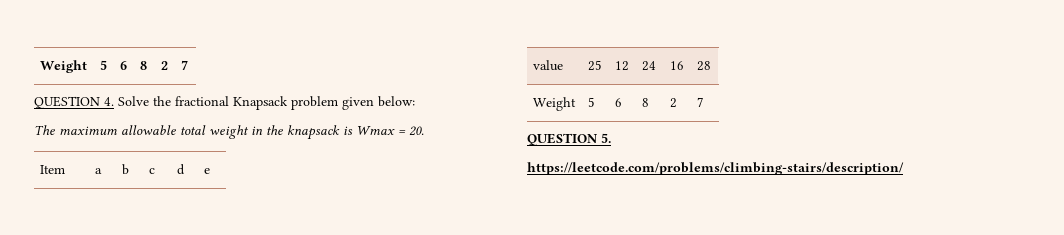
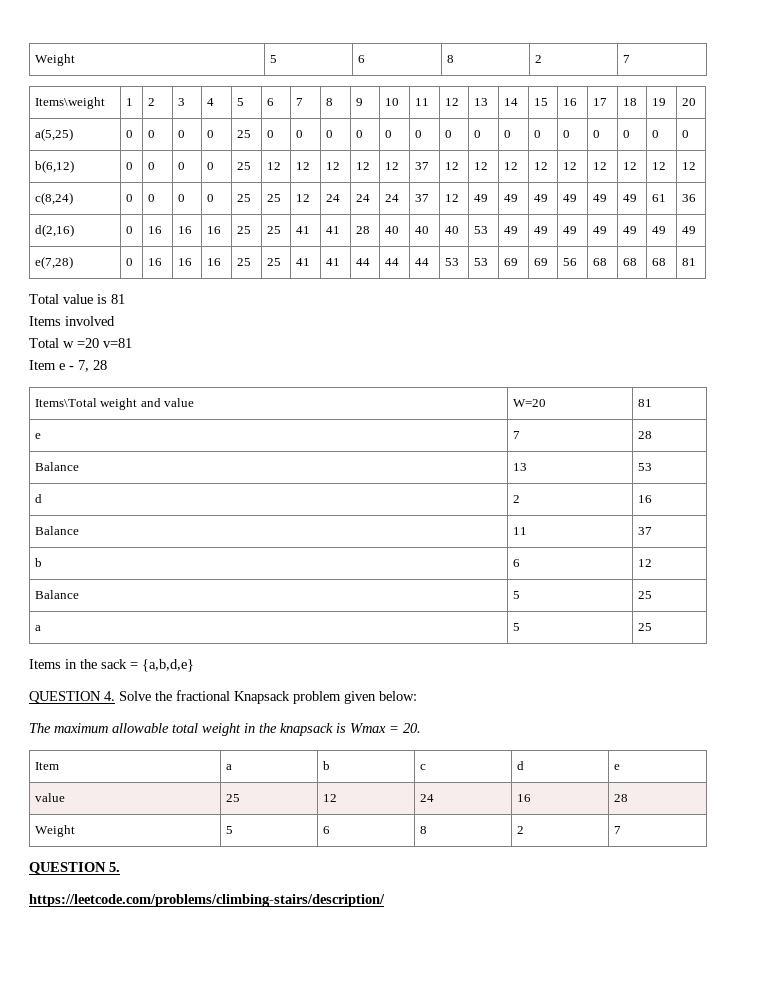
[40,60,88,73] [100,60,108,70] [120,61,128,70] [140,61,148,70] [161,61,169,70] [181,60,189,70] Weight | 5 | 6 | 8 | 2 | 7 -> [34,54,75,66] [269,55,277,63] [357,55,365,63] [446,55,454,63] [534,55,542,63] [622,55,630,63] [34,97,105,109] [125,98,133,106] [147,98,155,106] [177,98,185,106] [206,98,214,106] [236,98,244,106] [266,98,274,106] [295,98,303,106] [325,98,333,106] [355,98,363,106] [384,98,399,106] [414,98,429,106] [444,98,459,106] [473,98,488,106] [503,98,518,106] [533,98,548,106] [562,98,577,106] [592,98,607,106] [622,98,637,106] [651,98,666,106] [681,98,696,106] [34,128,73,141] [125,130,133,138] [147,130,155,138] [177,130,185,138] [206,130,214,138] [236,130,251,138] [266,130,274,138] [295,130,303,138] [325,130,333,138] [355,130,363,138] [384,130,392,138] [414,130,422,138] [444,130,452,138] [473,130,481,138] [503,130,511,138] [533,130,541,138] [562,130,570,138] [592,130,600,138] [622,130,630,138] [651,130,659,138] [681,130,689,138] [34,160,74,173] [125,162,133,170] [147,162,155,170] [177,162,185,170] [206,162,214,170] [236,162,251,170] [266,162,281,170] [295,162,310,170] [325,162,340,170] [355,162,370,170] [384,162,399,170] [414,162,429,170] [444,162,459,170] [473,162,488,170] [503,162,518,170] [533,162,548,170] [562,162,577,170] [592,162,607,170] [622,162,637,170] [651,162,666,170] [681,162,696,170] [34,192,73,205] [125,194,133,202] [147,194,155,202] [177,194,185,202] [206,194,214,202] [236,194,251,202] [266,194,281,202] [295,194,310,202] [325,194,340,202] [355,194,370,202] [384,194,399,202] [414,194,429,202] [444,194,459,202] [473,194,488,202] [503,194,518,202] [533,194,548,202] [562,194,577,202] [592,194,607,202] [622,194,637,202] [651,194,666,202] [681,194,696,202] [34,224,74,237] [125,226,133,234] [147,226,162,234] [177,226,192,234] [206,226,221,234] [236,226,251,234] [266,226,281,234] [295,226,310,234] [325,226,340,234] [355,226,370,234] [384,226,399,234] [414,226,429,234] [444,226,459,234] [473,226,488,234] [503,226,518,234] [533,226,548,234] [562,226,577,234] [592,226,607,234] [622,226,637,234] [651,226,666,234] [681,226,696,234] [34,256,73,269] [125,258,133,266] [147,258,162,266] [177,258,192,266] [206,258,221,266] [236,258,251,266] [266,258,281,266] [295,258,310,266] [325,258,340,266] [355,258,370,266] [384,258,399,266] [414,258,429,266] [444,258,459,266] [473,258,488,266] [503,258,518,266] [533,258,548,266] [562,258,577,266] [592,258,607,266] [622,258,637,266] [651,258,666,266] [681,258,696,266] [29,294,125,304] [29,316,115,326] [29,338,132,348] [29,360,107,372] [34,398,195,410] [512,399,546,407] [637,399,652,407] [34,433,41,439] [512,431,520,439] [637,431,652,439] [34,462,79,471] [512,463,527,471] [637,463,652,471] [34,494,42,503] [512,495,520,503] [637,495,652,503] [34,526,79,535] [512,527,527,535] [637,527,652,535] [34,558,42,567] [512,559,520,567] [637,559,652,567] [34,590,79,599] [512,591,520,599] [637,591,652,599] [34,625,41,631] [512,623,520,631] [637,623,652,631] [29,659,194,672] Weight | 5 | 6 | 8 | 2 | 7 // Items\weight | 1 | 2 | 3 | 4 | 5 | 6 | 7 | 8 | 9 | 10 | 11 | 12 | 13 | 14 | 15 | 16 | 17 | 18 | 19 | 20 // a(5,25) | 0 | 0 | 0 | 0 | 25 | 0 | 0 | 0 | 0 | 0 | 0 | 0 | 0 | 0 | 0 | 0 | 0 | 0 | 0 | 0 // b(6,12) | 0 | 0 | 0 | 0 | 25 | 12 | 12 | 12 | 12 | 12 | 37 | 12 | 12 | 12 | 12 | 12 | 12 | 12 | 12 | 12 // c(8,24) | 0 | 0 | 0 | 0 | 25 | 25 | 12 | 24 | 24 | 24 | 37 | 12 | 49 | 49 | 49 | 49 | 49 | 49 | 61 | 36 // d(2,16) | 0 | 16 | 16 | 16 | 25 | 25 | 41 | 41 | 28 | 40 | 40 | 40 | 53 | 49 | 49 | 49 | 49 | 49 | 49 | 49 // e(7,28) | 0 | 16 | 16 | 16 | 25 | 25 | 41 | 41 | 44 | 44 | 44 | 53 | 53 | 69 | 69 | 56 | 68 | 68 | 68 | 81 // Total value is 81 // Items involved // Total w =20 v=81 // Item e - 7, 28 // Items\Total weight and value | W=20 | 81 // e | 7 | 28 // Balance | 13 | 53 // d | 2 | 16 // Balance | 11 | 37 // b | 6 | 12 // Balance | 5 | 25 // a | 5 | 25 // Items in the sack = {a,b,d,e}

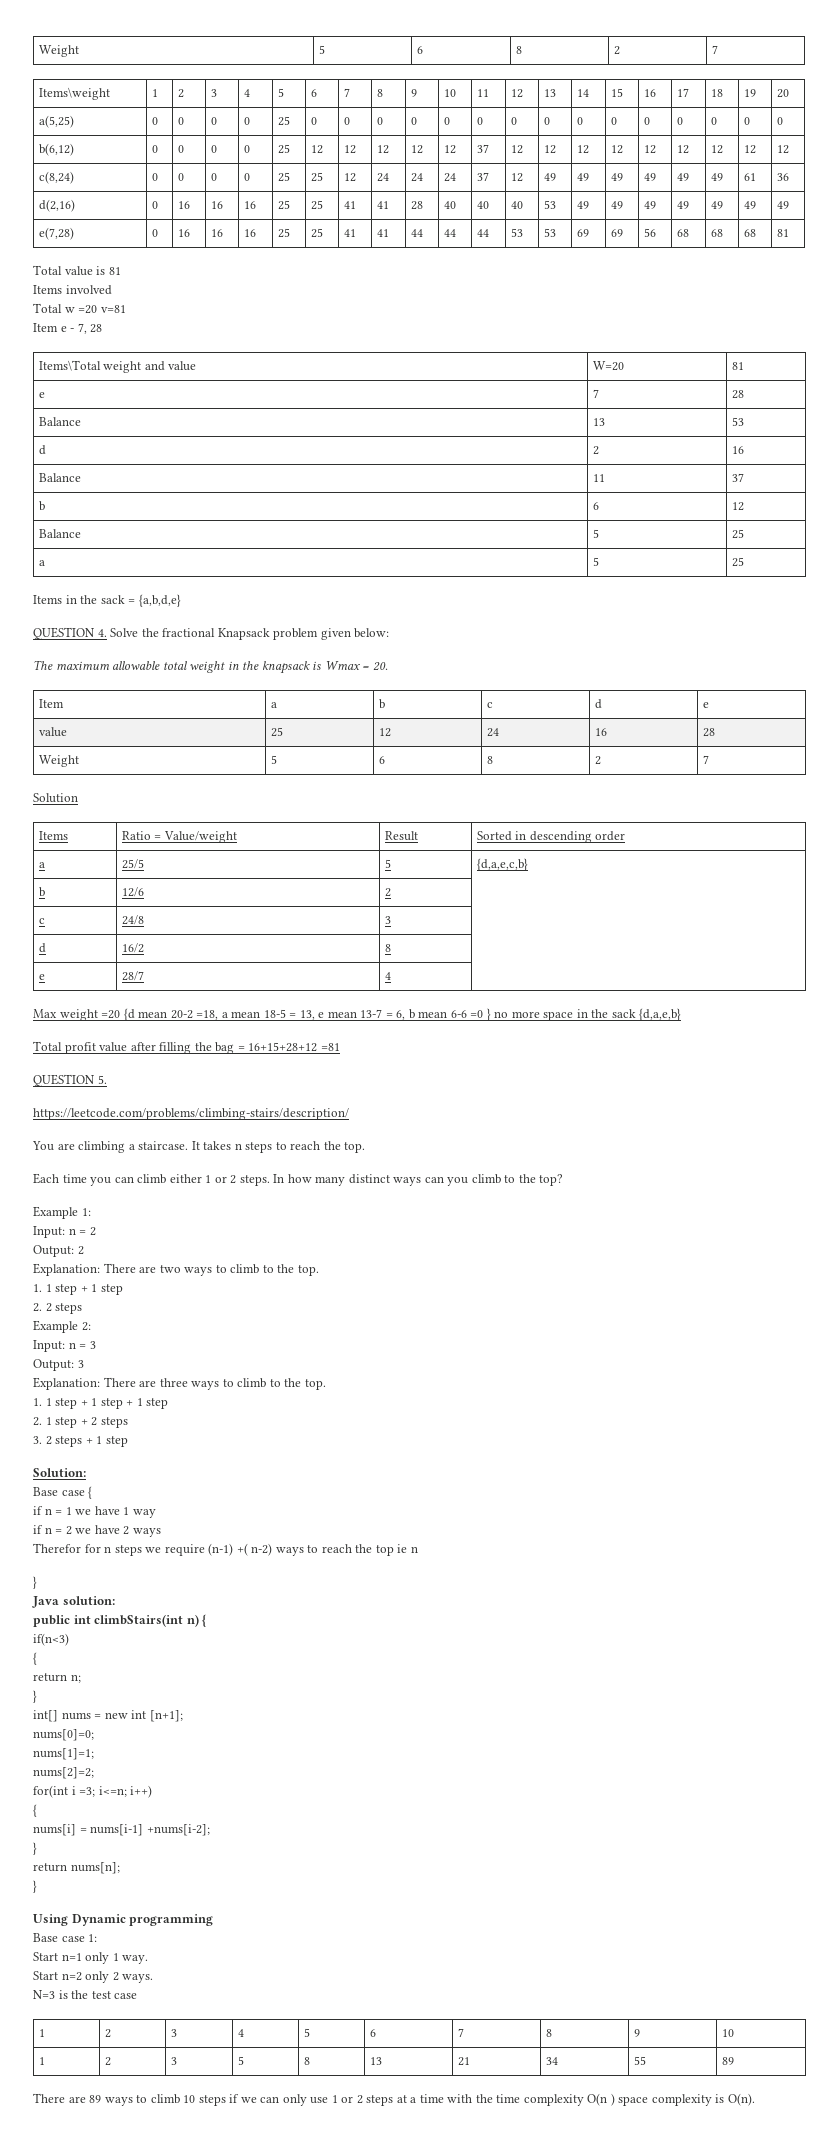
[29,862,120,874] [29,894,385,907] QUESTION 5. // https://leetcode.com/problems/climbing-stairs/description/ -> [33,793,78,803] [38,831,68,840] [121,831,237,843] [384,831,418,841] [476,831,626,843] [38,862,45,868] [121,859,144,869] [384,859,391,868] [476,858,528,871] [38,887,45,897] [121,887,144,897] [384,888,391,897] [38,918,45,924] [121,915,144,925] [384,916,391,924] [38,943,46,953] [121,943,144,953] [384,944,391,952] [38,974,45,980] [121,971,144,981] [384,972,391,980] [33,1008,682,1021] [33,1041,340,1054] [33,1074,107,1087] [33,1108,349,1120] [32,1141,366,1153] [33,1173,564,1186] [33,1206,91,1219] [33,1226,96,1238] [33,1245,84,1257] [33,1263,319,1276] [33,1284,123,1295] [33,1303,83,1314] [33,1320,91,1333] [33,1340,96,1352] [33,1359,84,1371] [33,1377,326,1390] [33,1398,169,1409] [33,1417,128,1428] [33,1436,128,1447] [33,1468,86,1477] [33,1486,93,1499] [33,1506,156,1518] [33,1525,161,1537] [33,1543,418,1556] [33,1576,37,1589] [32,1596,115,1608] [33,1614,207,1627] [33,1633,69,1646] [33,1652,37,1665] [33,1673,81,1683] [33,1690,37,1703] [33,1710,183,1722] [33,1729,94,1741] [33,1748,94,1760] [33,1767,94,1779] [33,1785,153,1798] [33,1804,37,1817] [33,1824,210,1836] [33,1842,37,1855] [33,1862,120,1874] [33,1880,37,1893] [33,1914,214,1926] [33,1933,98,1942] [33,1952,149,1964] [33,1971,154,1983] [33,1990,138,1999] [38,2029,45,2037] [104,2029,111,2038] [170,2029,177,2037] [237,2029,244,2037] [303,2028,310,2037] [369,2029,376,2037] [457,2028,464,2037] [545,2029,552,2037] [633,2029,640,2037] [721,2029,734,2037] [38,2057,45,2065] [104,2057,111,2066] [170,2057,177,2065] [237,2056,244,2065] [303,2057,310,2065] [369,2057,382,2065] [457,2057,470,2066] [545,2057,558,2065] [633,2056,646,2065] [721,2057,734,2065] [33,2093,755,2106] Solution // Items | Ratio = Value/weight | Result | Sorted in descending order // a | 25/5 | 5 | {d,a,e,c,b} // b | 12/6 | 2 | // c | 24/8 | 3 | // d | 16/2 | 8 | // e | 28/7 | 4 | // Max weight =20 {d mean 20-2 =18, a mean 18-5 = 13, e mean 13-7 = 6, b mean 6-6 =0 } no more space in the sack {d,a,e,b} // Total profit value after filling the bag = 16+15+28+12 =81 // QUESTION 5. // https://leetcode.com/problems/climbing-stairs/description/ // You are climbing a staircase. It takes n steps to reach the top. // Each time you can climb either 1 or 2 steps. In how many distinct ways can you climb to the top? // Example 1: // Input: n = 2 // Output: 2 // Explanation: There are two ways to climb to the top. // 1. 1 step + 1 step // 2. 2 steps // Example 2: // Input: n = 3 // Output: 3 // Explanation: There are three ways to climb to the top. // 1. 1 step + 1 step + 1 step // 2. 1 step + 2 steps // 3. 2 steps + 1 step // Solution: // Base case { // if n = 1 we have 1 way // if n = 2 we have 2 ways // Therefor for n steps we require (n-1) +( n-2) ways to reach the top ie n // } // Java solution: // public int climbStairs(int n) { // if(n<3) // { // return n; // } // int[] nums = new int [n+1]; // nums[0]=0; // nums[1]=1; // nums[2]=2; // for(int i =3; i<=n; i++) // { // nums[i] = nums[i-1] +nums[i-2]; // } // return nums[n]; // } // Using Dynamic programming // Base case 1: // Start n=1 only 1 way. // Start n=2 only 2 ways. // N=3 is the test case // 1 | 2 | 3 | 4 | 5 | 6 | 7 | 8 | 9 | 10 // 1 | 2 | 3 | 5 | 8 | 13 | 21 | 34 | 55 | 89 // There are 89 ways to climb 10 steps if we can only use 1 or 2 steps at a time with the time complexity O(n ) space complexity is O(n).

